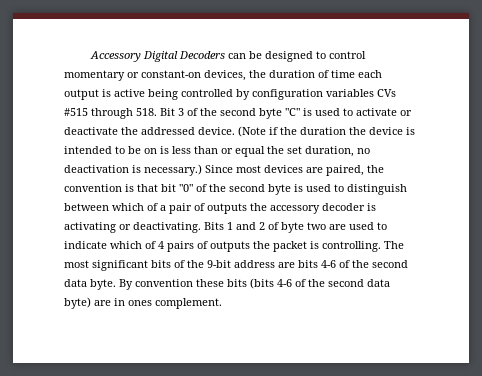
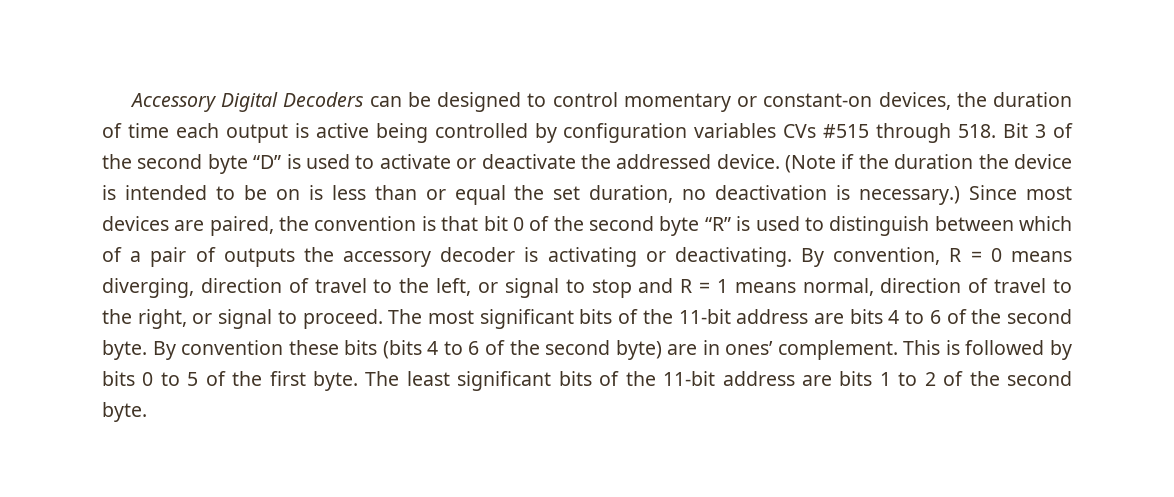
[285,108,300,116] "C" -> [253,155,282,169] “D”
[179,184,291,195] "0" of the second byte -> [512,216,731,236] 0 of the second byte “R”
[204,222,387,233] [64,241,381,252] Bits 1 and 2 of byte two are used to indicate which of 4 pairs of outputs the packet is controlling. -> [801,247,1072,267] [102,278,1073,298] [102,309,383,329] By convention, R = 0 means diverging, direction of travel to the left, or signal to stop and R = 1 means normal, direction of travel to the right, or signal to proceed.
[207,260,408,268] [64,279,87,287] 9-bit address are bits 4-6 of the second data -> [678,309,1072,324] 11-bit address are bits 4 to 6 of the second
[277,279,390,287] 4-6 of the second data -> [427,340,611,355] 4 to 6 of the second
[128,298,222,309] ones complement. -> [725,340,1072,360] [102,371,1072,391] [102,402,147,422] ones’ complement. This is followed by bits 0 to 5 of the first byte. The least significant bits of the 11-bit address are bits 1 to 2 of the second byte.

